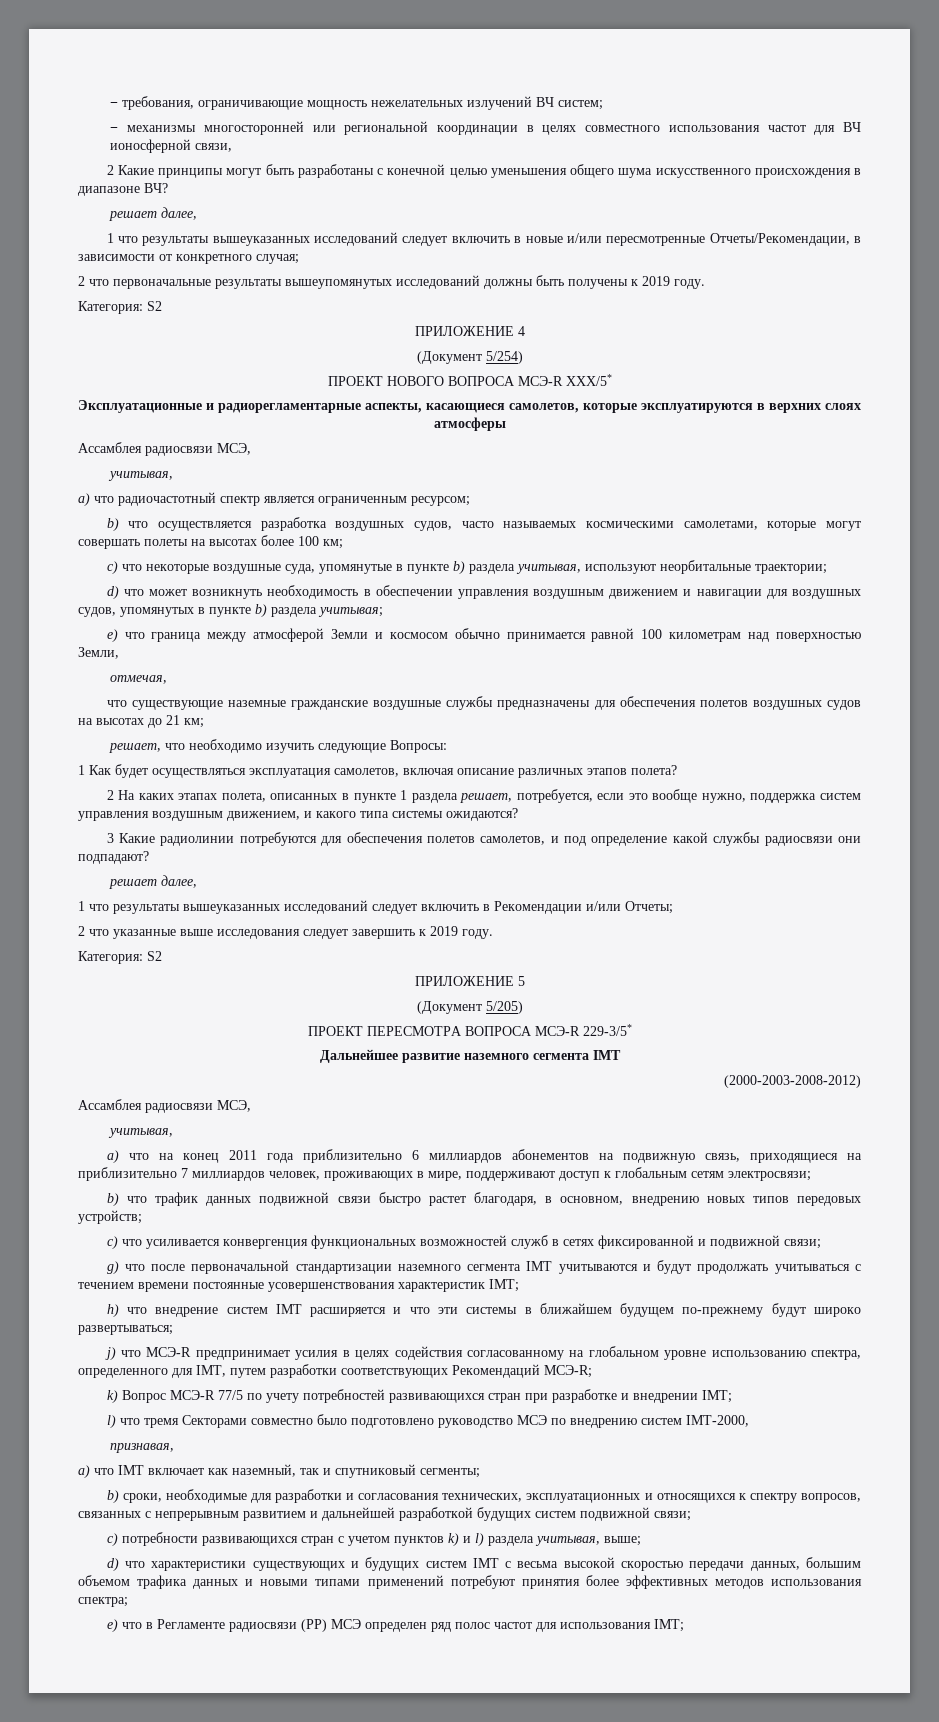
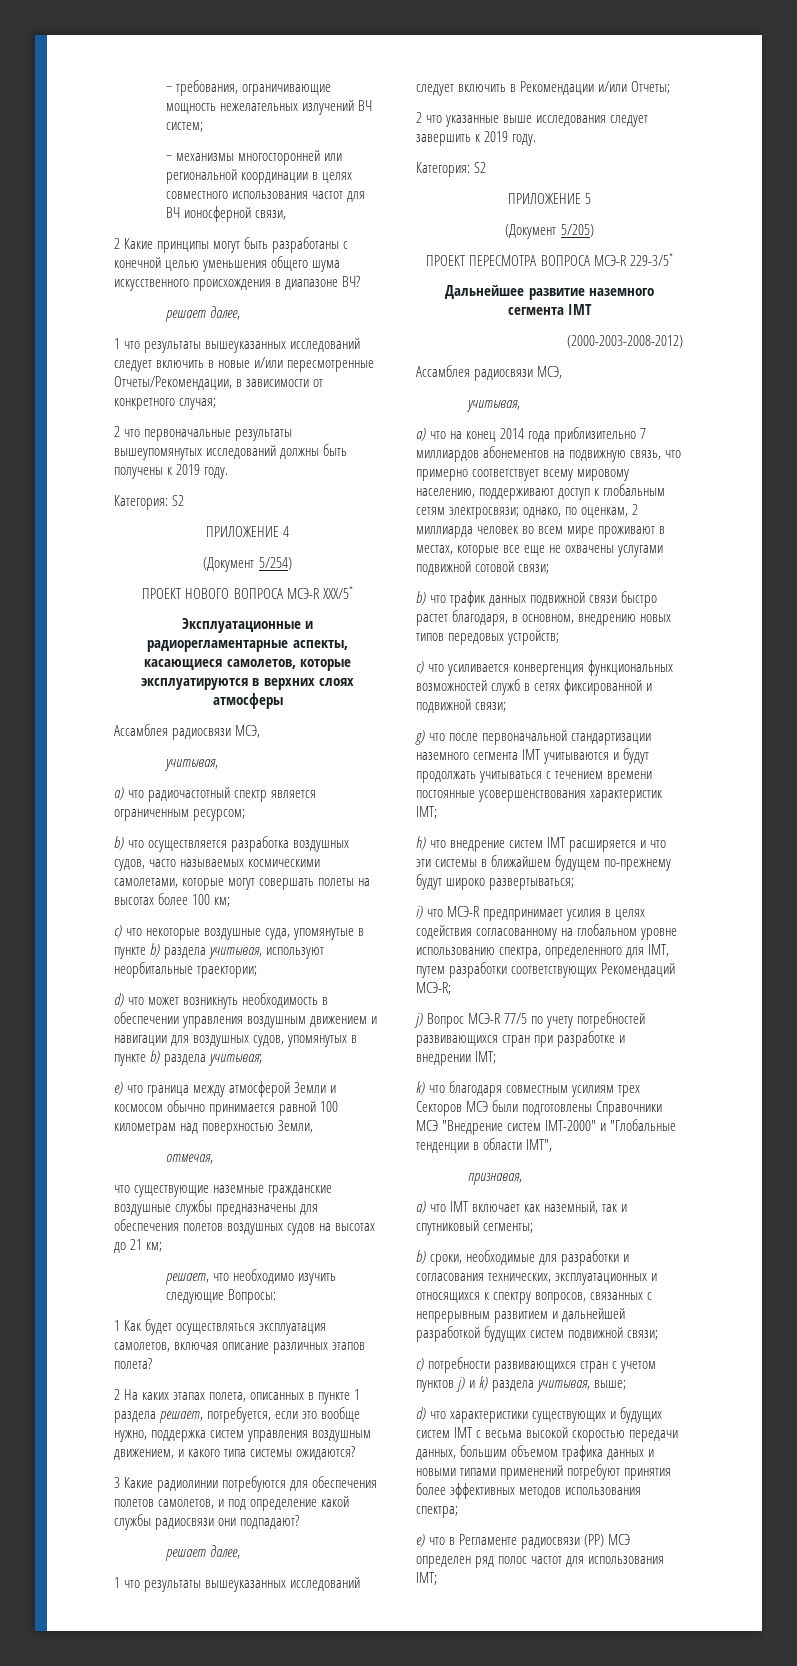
[228,1150,257,1160] 2011 -> [500,428,525,439] 2014
[411,1150,419,1160] 6 -> [640,428,647,439] 7
[749,1153,863,1163] [78,1167,462,1181] приходящиеся на приблизительно 7 миллиардов человек, проживающих в мире, -> [665,450,682,458] [416,469,630,481] [416,488,475,498] что примерно соответствует всему мировому населению,
(811, 1176) none -> [523,504,639,518] [416,526,666,538] [416,545,664,557] [416,561,550,575] однако, по оценкам, 2 миллиарда человек во всем мире проживают в местах, которые все еще не охвачены услугами подвижной сотовой связи;
[104,1347,116,1360] j) -> [416,905,423,919] i)
[106,1390,118,1403] k) -> [414,1012,423,1028] j)
[106,1414,749,1428] l) что тремя Секторами совместно было подготовлено руководство МСЭ по внедрению систем IMT-2000, -> [416,1081,641,1097] [416,1100,663,1116] [416,1119,677,1135] [416,1138,553,1153] k) что благодаря совместным усилиям трех Секторов МСЭ были подготовлены Справочники МСЭ "Внедрение систем IMT-2000" и "Глобальные тенденции в области IMT",
[447,1533,484,1546] k) и l) -> [456,1376,489,1392] j) и k)

